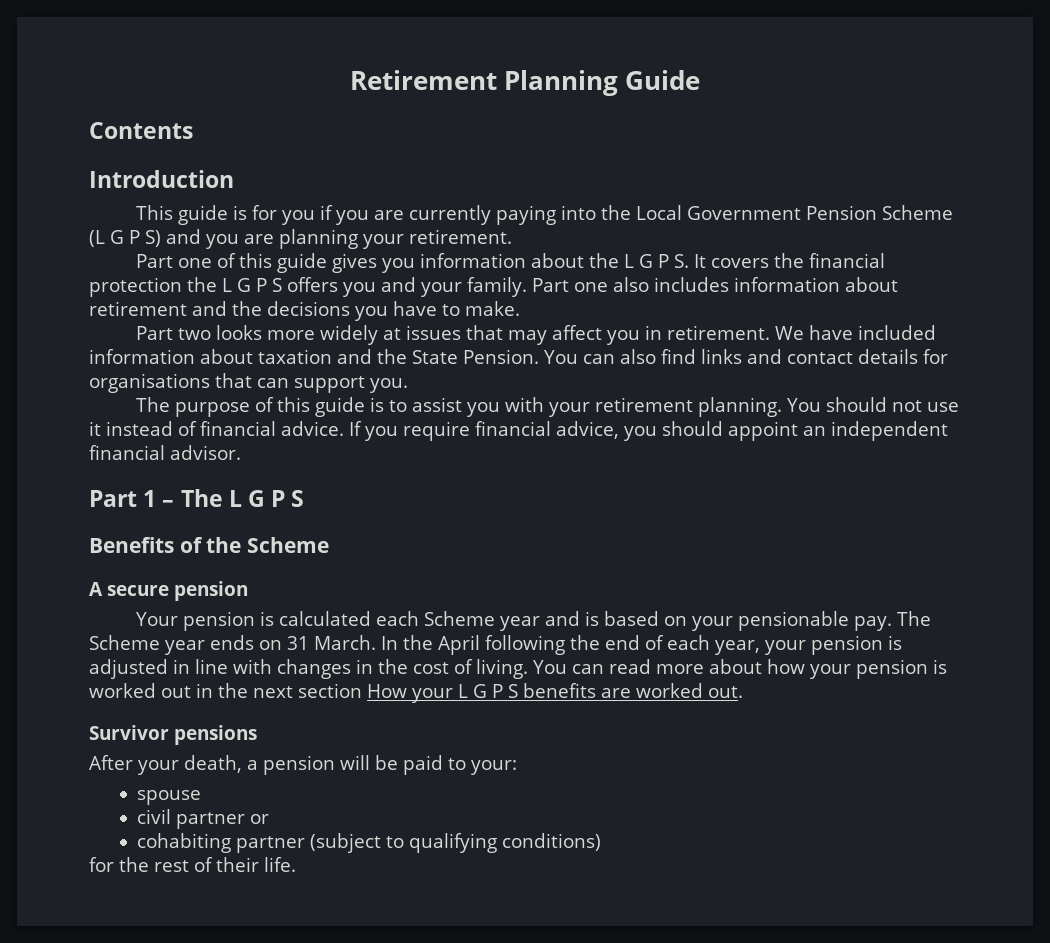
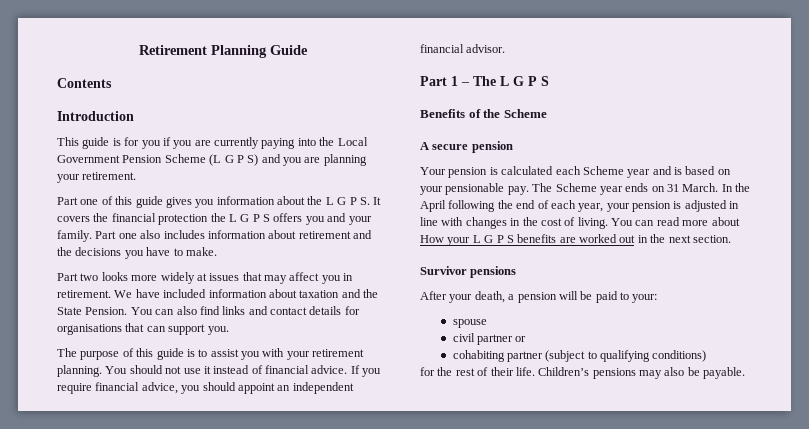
[766,659,947,679] [89,683,362,698] how your pension is worked out in the next section -> (740, 221) none
[708,686,743,698] out. -> [619,234,731,243] out in the next section.
(296, 864) none -> [538,367,746,379] Children’s pensions may also be payable.

